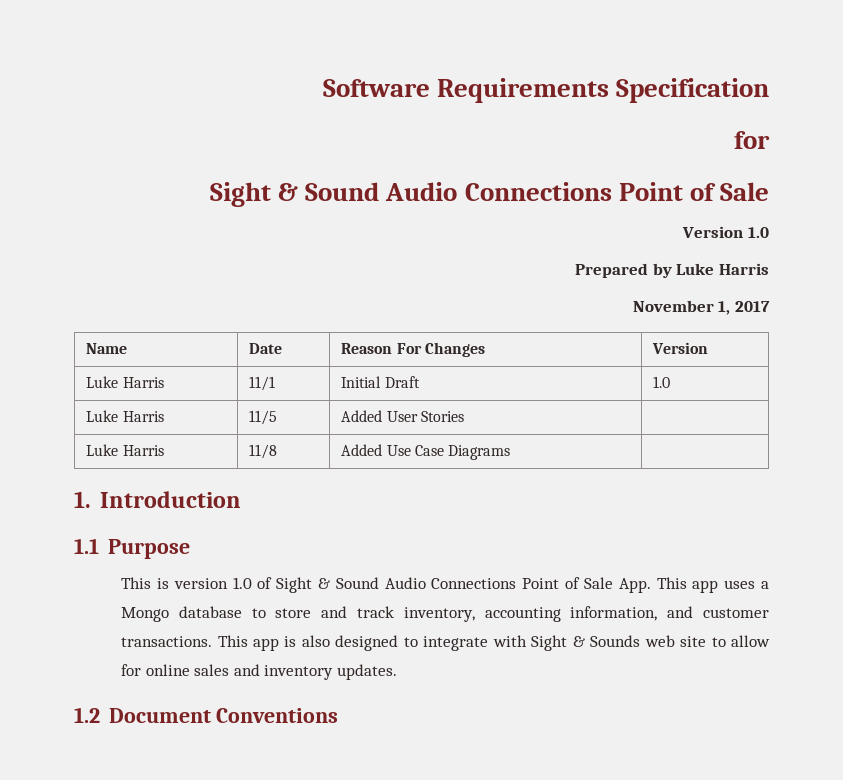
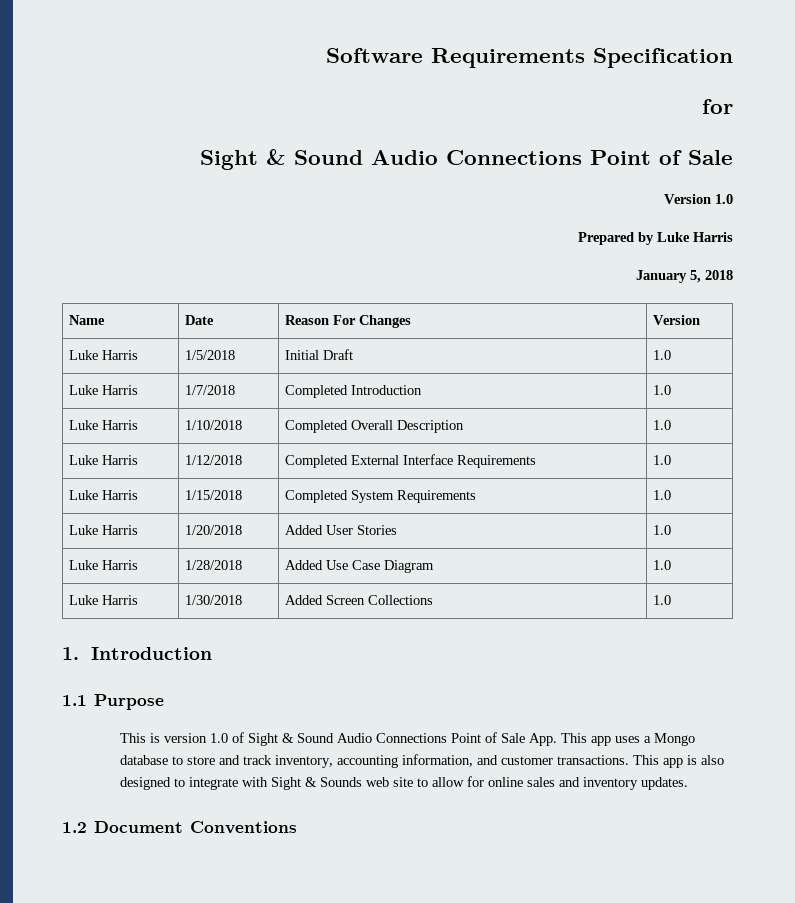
[632,300,770,315] November 1, 2017 -> [636,270,733,283] January 5, 2018
[249,376,276,391] 11/1 -> [185,350,236,360] 1/5/2018
[249,410,278,425] 11/5 -> [185,385,236,395] [285,385,423,398] [653,385,672,395] [69,420,139,430] [185,420,243,430] [285,420,465,433] [653,420,672,430] [69,455,139,465] [185,455,243,465] [285,454,537,468] [653,455,672,465] [69,490,139,500] [185,490,243,500] [285,490,477,503] [653,490,672,500] [69,525,139,535] [185,525,243,535] 1/7/2018 | Completed Introduction | 1.0 // Luke Harris | 1/10/2018 | Completed Overall Description | 1.0 // Luke Harris | 1/12/2018 | Completed External Interface Requirements | 1.0 // Luke Harris | 1/15/2018 | Completed System Requirements | 1.0 // Luke Harris | 1/20/2018
[86,444,164,456] [249,444,278,459] // Luke Harris | 11/8 -> [653,525,672,535] [69,560,139,570] [185,560,243,570] 1.0 // Luke Harris | 1/28/2018
[447,445,510,460] Diagrams | -> [384,560,435,573] [653,560,672,570] [69,595,139,605] [185,595,243,605] [285,595,434,605] [653,595,672,605] Diagram | 1.0 // Luke Harris | 1/30/2018 | Added Screen Collections | 1.0

